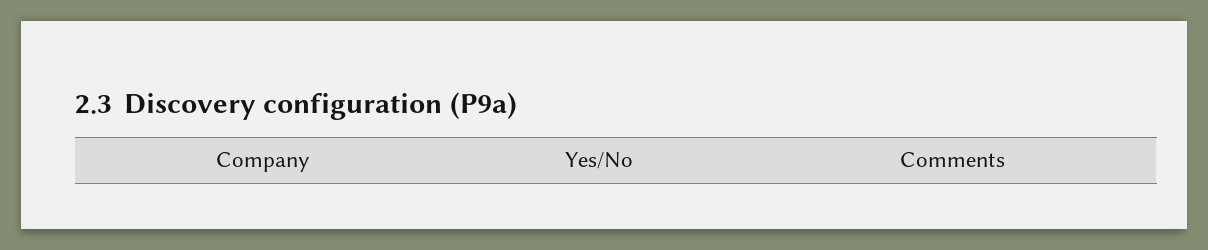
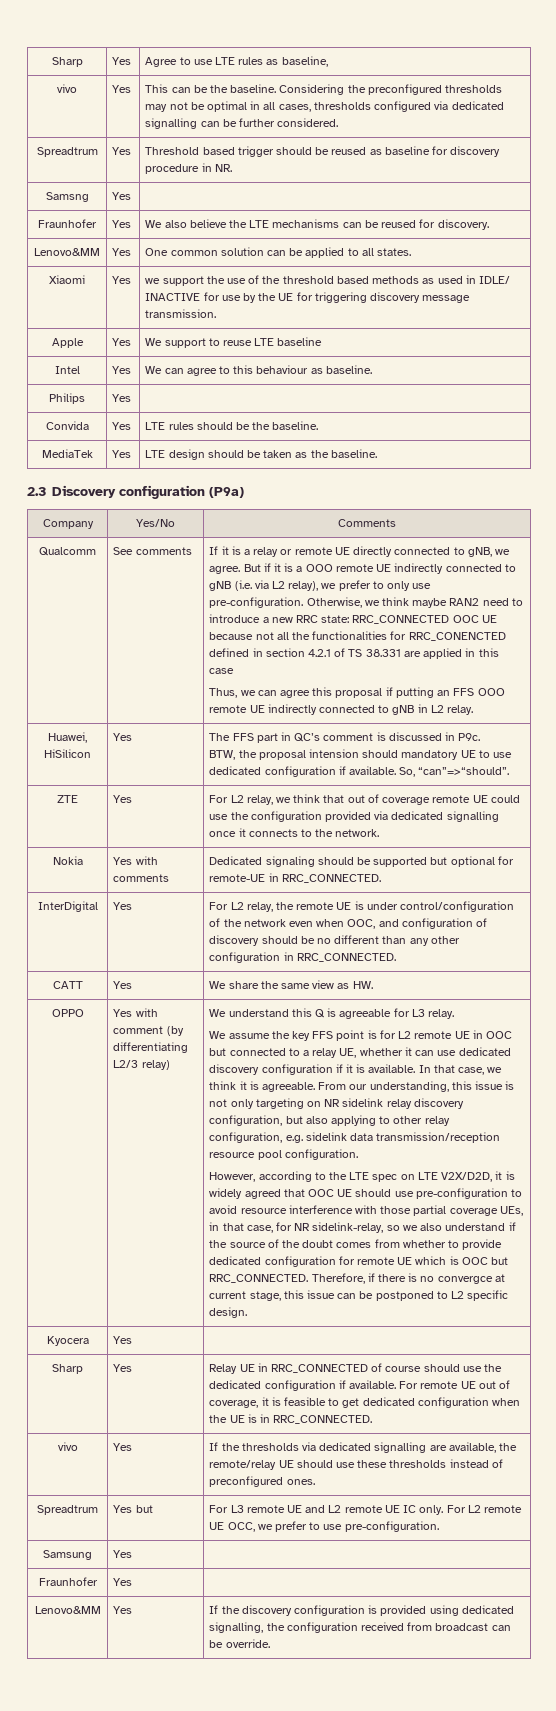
(75, 104) none -> [51,57,83,67] [112,57,132,65] [145,56,328,67] [57,84,77,93] [112,85,132,93] [145,84,503,95] [145,101,504,112] [145,118,339,129] [36,147,98,157] [112,147,132,155] [145,146,501,157] [145,163,232,174] [45,192,89,202] [112,192,132,200] [38,219,97,228] [112,220,132,228] [145,219,489,230] [34,248,100,256] [112,248,132,256] [145,247,412,258] [49,275,85,284] [112,276,132,284] [145,275,511,286] [145,292,471,303] [145,309,217,318] [51,338,84,348] [112,338,132,346] [145,337,323,348] [54,366,80,374] [112,366,132,374] [145,365,372,376] [49,393,85,404] [112,394,132,402] [45,421,89,430] [112,422,132,430] [145,421,319,430] [41,449,93,458] [112,450,132,458] [145,449,377,460] Sharp | Yes | Agree to use LTE rules as baseline, // vivo | Yes | This can be the baseline. Considering the preconfigured thresholds may not be optimal in all cases, thresholds configured via dedicated signalling can be further considered. // Spreadtrum | Yes | Threshold based trigger should be reused as baseline for discovery procedure in NR. // Samsng | Yes | // Fraunhofer | Yes | We also believe the LTE mechanisms can be reused for discovery. // Lenovo&MM | Yes | One common solution can be applied to all states. // Xiaomi | Yes | we support the use of the threshold based methods as used in IDLE/ INACTIVE for use by the UE for triggering discovery message transmission. // Apple | Yes | We support to reuse LTE baseline // Intel | Yes | We can agree to this behaviour as baseline. // Philips | Yes | // Convida | Yes | LTE rules should be the baseline. // MediaTek | Yes | LTE design should be taken as the baseline. //
(1005, 159) none -> [39,547,96,556] [113,547,192,555] [209,546,511,557] [209,563,516,574] [209,580,432,591] [209,597,523,608] [209,614,497,624] [209,631,506,641] [209,648,499,659] [209,668,235,674] [209,687,505,698] [209,704,474,715] [48,732,87,743] [44,749,91,758] [113,733,133,741] [209,732,481,743] [209,749,513,760] [209,766,510,777] [57,795,78,803] [113,795,133,803] [209,794,520,805] [209,811,499,822] [209,828,380,837] [52,856,83,865] [113,856,158,865] [113,874,170,882] [209,856,514,867] [209,873,381,883] [37,901,98,912] [113,902,133,910] [209,901,515,912] [209,918,488,929] [209,935,460,946] [209,952,396,963] [52,981,83,989] [113,981,133,989] [209,980,373,989] [51,1009,84,1017] [113,1008,158,1017] [113,1026,184,1036] [113,1042,189,1053] [113,1060,170,1070] [209,1008,455,1019] [209,1030,513,1041] [209,1047,511,1058] [209,1064,503,1075] [209,1081,515,1092] [209,1098,464,1109] [209,1115,450,1126] [209,1132,501,1143] [209,1149,358,1160] [209,1171,515,1182] [209,1188,523,1199] [209,1205,523,1216] [209,1222,516,1233] [209,1239,503,1250] [209,1256,509,1267] [209,1273,505,1284] [209,1290,509,1301] [209,1307,248,1318] [46,1336,89,1346] [113,1336,133,1344] [52,1364,83,1374] [113,1364,133,1372] [209,1363,503,1374] [209,1380,511,1391] [209,1397,521,1408] [209,1414,373,1424] [57,1442,78,1451] [113,1443,133,1451] [209,1442,518,1453] [209,1459,503,1470] [209,1476,315,1487] [37,1505,98,1515] [113,1505,153,1513] [209,1505,523,1515] [209,1521,439,1532] [43,1550,92,1560] [113,1550,133,1558] [38,1577,98,1586] [113,1578,133,1586] [34,1606,101,1614] [113,1606,133,1614] [209,1605,514,1616] [209,1622,511,1633] [209,1639,270,1648] // Qualcomm | See comments | If it is a relay or remote UE directly connected to gNB, we agree. But if it is a OOO remote UE indirectly connected to gNB (i.e. via L2 relay), we prefer to only use pre-configuration. Otherwise, we think maybe RAN2 need to introduce a new RRC state: RRC_CONNECTED OOC UE because not all the functionalities for RRC_CONENCTED defined in section 4.2.1 of TS 38.331 are applied in this case // Thus, we can agree this proposal if putting an FFS OOO remote UE indirectly connected to gNB in L2 relay. // Huawei, HiSilicon | Yes | The FFS part in QC’s comment is discussed in P9c. // BTW, the proposal intension should mandatory UE to use dedicated configuration if available. So, “can”=>“should”. // ZTE | Yes | For L2 relay, we think that out of coverage remote UE could use the configuration provided via dedicated signalling once it connects to the network. // Nokia | Yes with comments | Dedicated signaling should be supported but optional for remote-UE in RRC_CONNECTED. // InterDigital | Yes | For L2 relay, the remote UE is under control/configuration of the network even when OOC, and configuration of discovery should be no different than any other configuration in RRC_CONNECTED. // CATT | Yes | We share the same view as HW. // OPPO | Yes with comment (by differentiating L2/3 relay) | We understand this Q is agreeable for L3 relay. // We assume the key FFS point is for L2 remote UE in OOC but connected to a relay UE, whether it can use dedicated discovery configuration if it is available. In that case, we think it is agreeable. From our understanding, this issue is not only targeting on NR sidelink relay discovery configuration, but also applying to other relay configuration, e.g. sidelink data transmission/reception resource pool configuration. // However, according to the LTE spec on LTE V2X/D2D, it is widely agreed that OOC UE should use pre-configuration to avoid resource interference with those partial coverage UEs, in that case, for NR sidelink-relay, so we also understand if the source of the doubt comes from whether to provide dedicated configuration for remote UE which is OOC but RRC_CONNECTED. Therefore, if there is no convergce at current stage, this issue can be postponed to L2 specific design. // Kyocera | Yes | // Sharp | Yes | Relay UE in RRC_CONNECTED of course should use the dedicated configuration if available. For remote UE out of coverage, it is feasible to get dedicated configuration when the UE is in RRC_CONNECTED. // vivo | Yes | If the thresholds via dedicated signalling are available, the remote/relay UE should use these thresholds instead of preconfigured ones. // Spreadtrum | Yes but | For L3 remote UE and L2 remote UE IC only. For L2 remote UE OCC, we prefer to use pre-configuration. // Samsung | Yes | // Fraunhofer | Yes | // Lenovo&MM | Yes | If the discovery configuration is provided using dedicated signalling, the configuration received from broadcast can be override.

